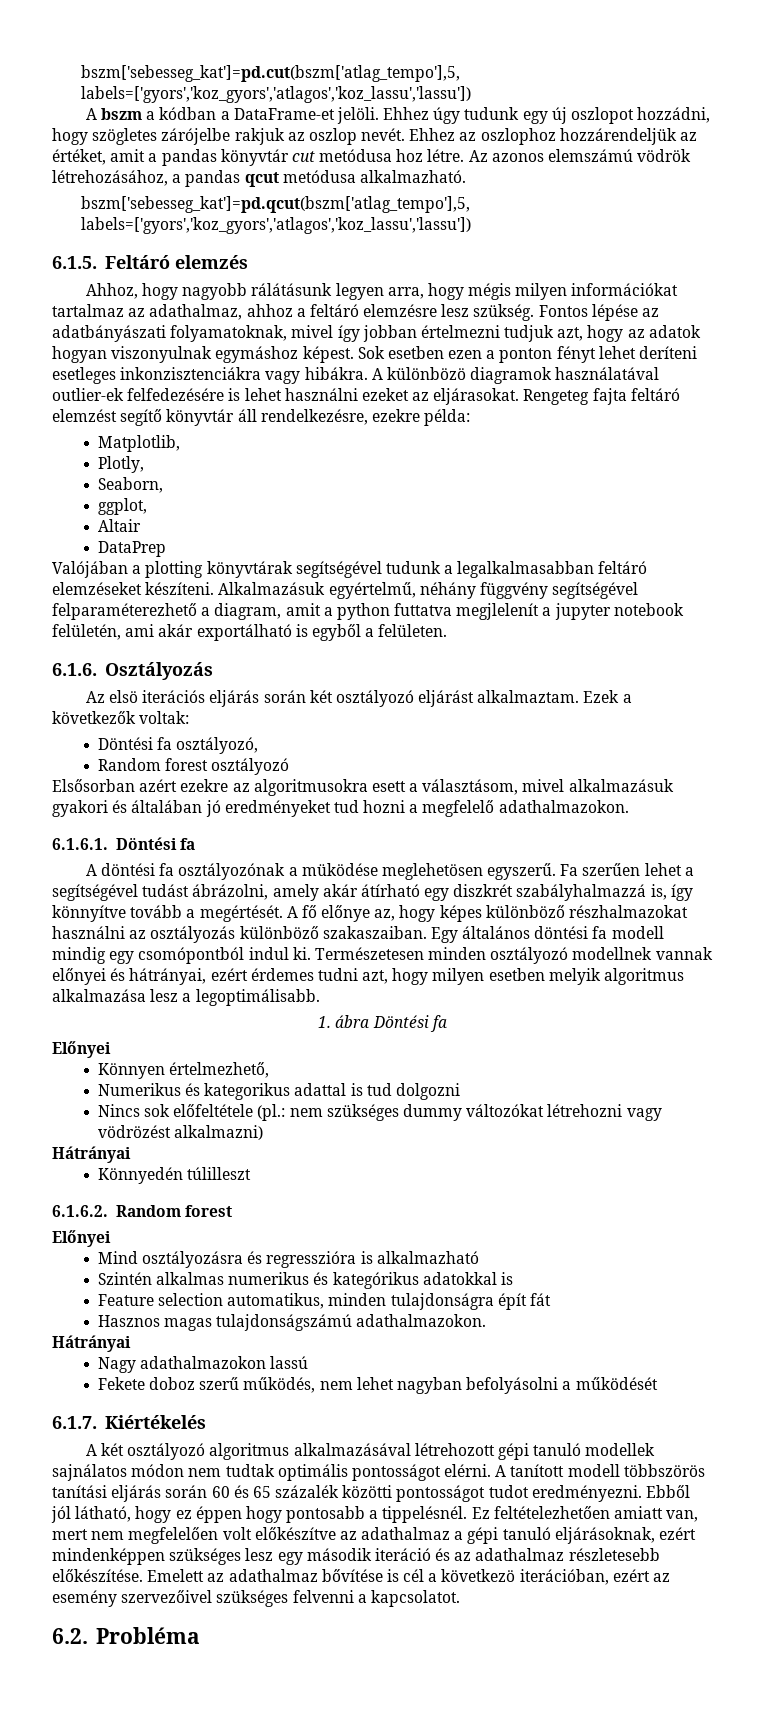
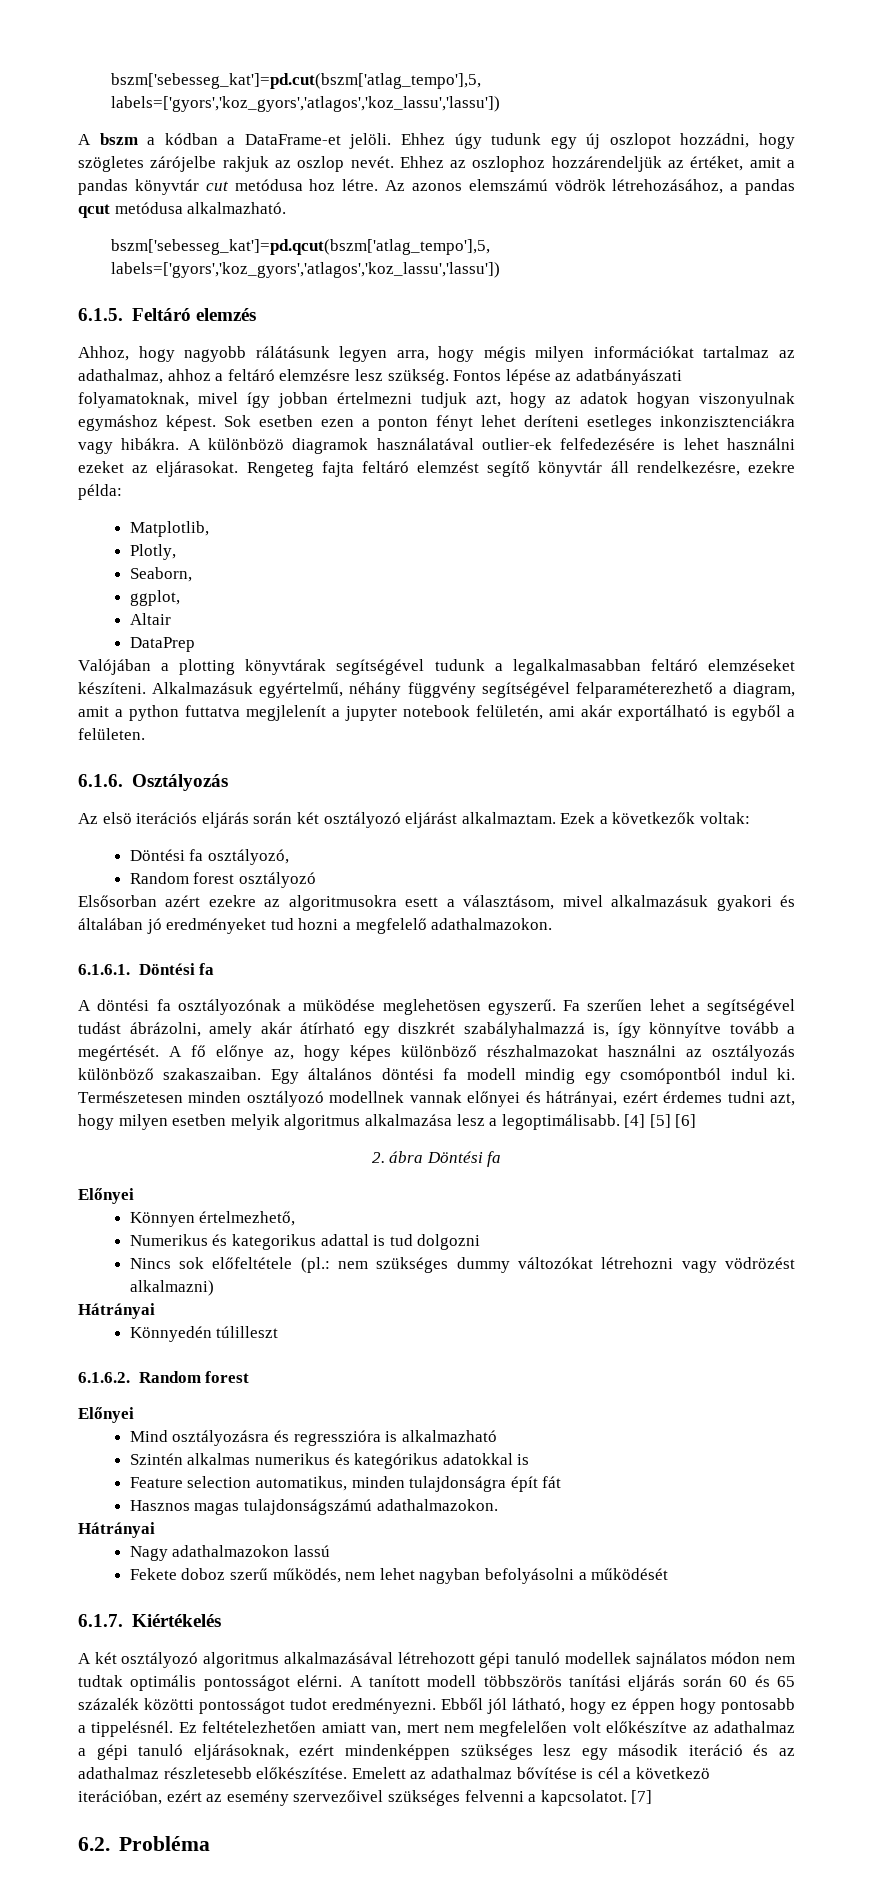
[318,1016,332,1028] // 1. -> [624,1114,697,1128] [371,1152,385,1163] [4] [5] [6] // 2.
(460, 1598) none -> [631,1790,653,1804] [7]

